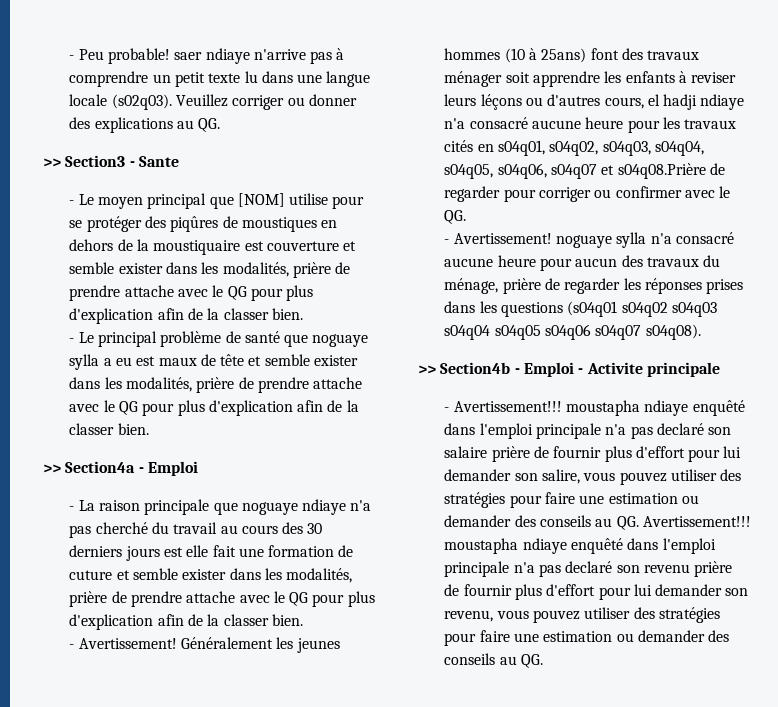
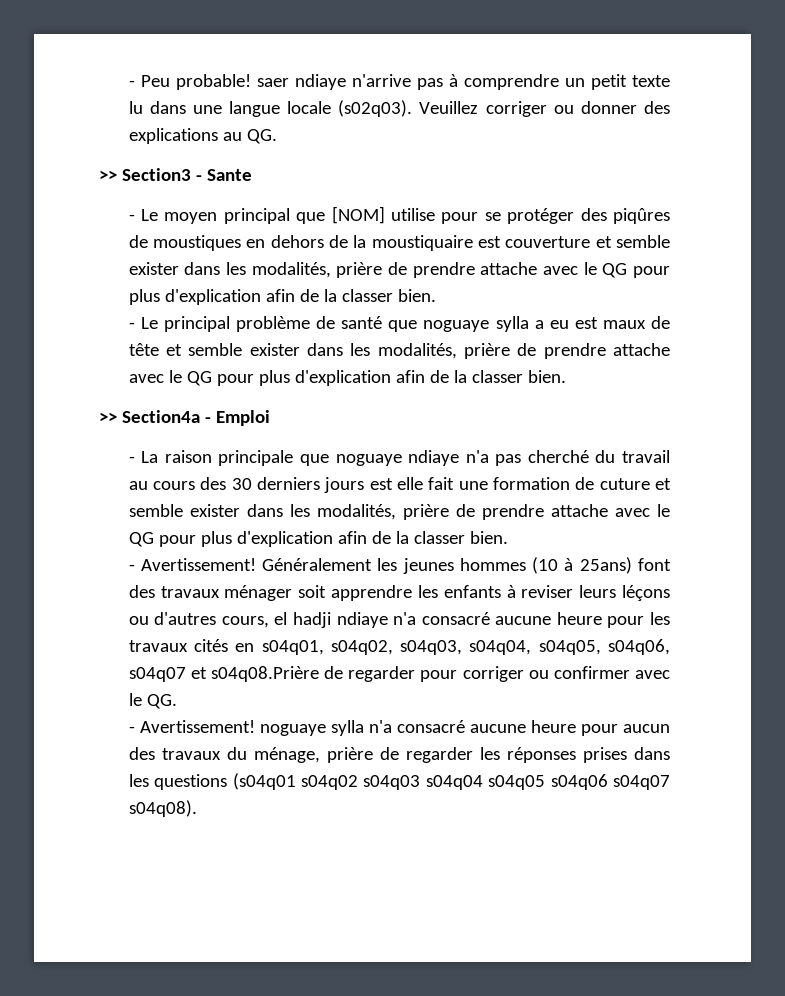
[418,362,720,377] [444,400,745,416] [444,423,732,439] [444,446,742,462] [444,469,742,485] [444,492,699,508] [444,515,751,530] [444,538,716,554] [444,561,733,577] [444,584,749,600] [444,607,720,623] [444,630,730,646] [444,653,543,668] // >> Section4b - Emploi - Activite principale // - Avertissement!!! moustapha ndiaye enquêté dans l'emploi principale n'a pas declaré son salaire prière de fournir plus d'effort pour lui demander son salire, vous pouvez utiliser des stratégies pour faire une estimation ou demander des conseils au QG. Avertissement!!! moustapha ndiaye enquêté dans l'emploi principale n'a pas declaré son revenu prière de fournir plus d'effort pour lui demander son revenu, vous pouvez utiliser des stratégies pour faire une estimation ou demander des conseils au QG. -> (197, 808) none

